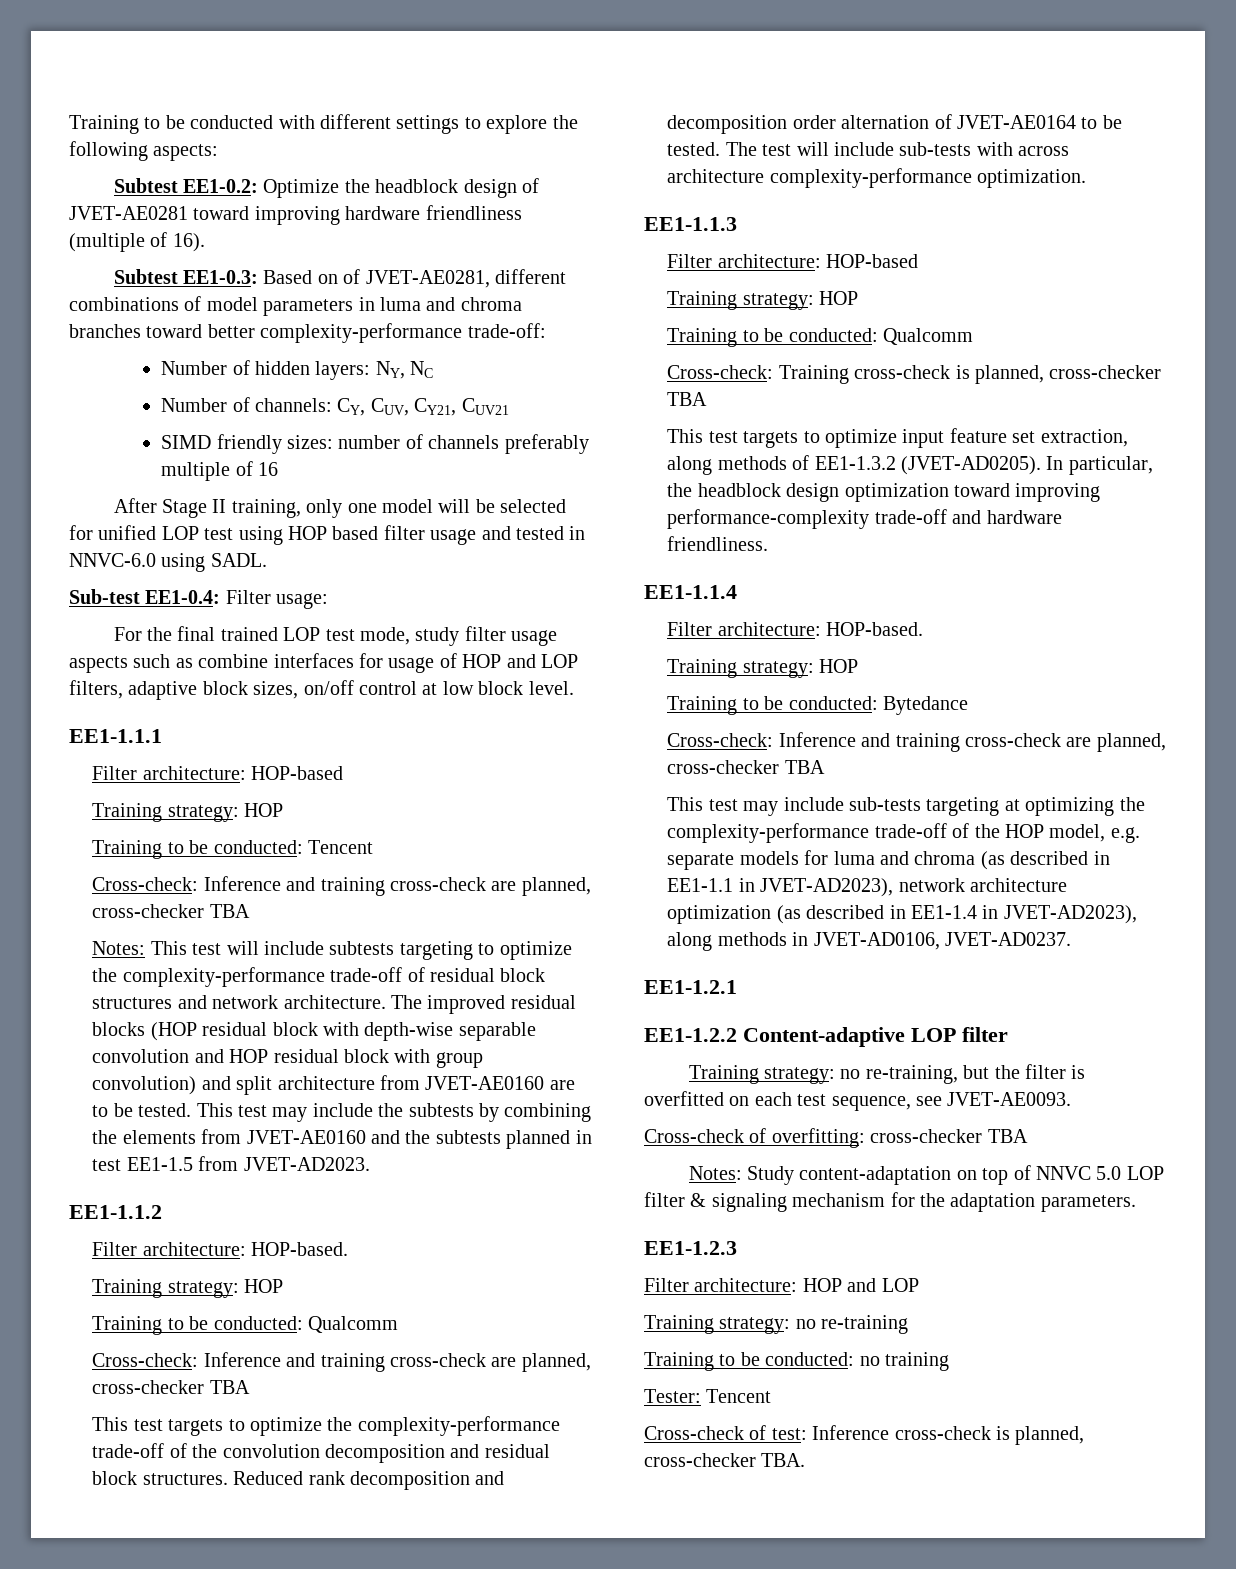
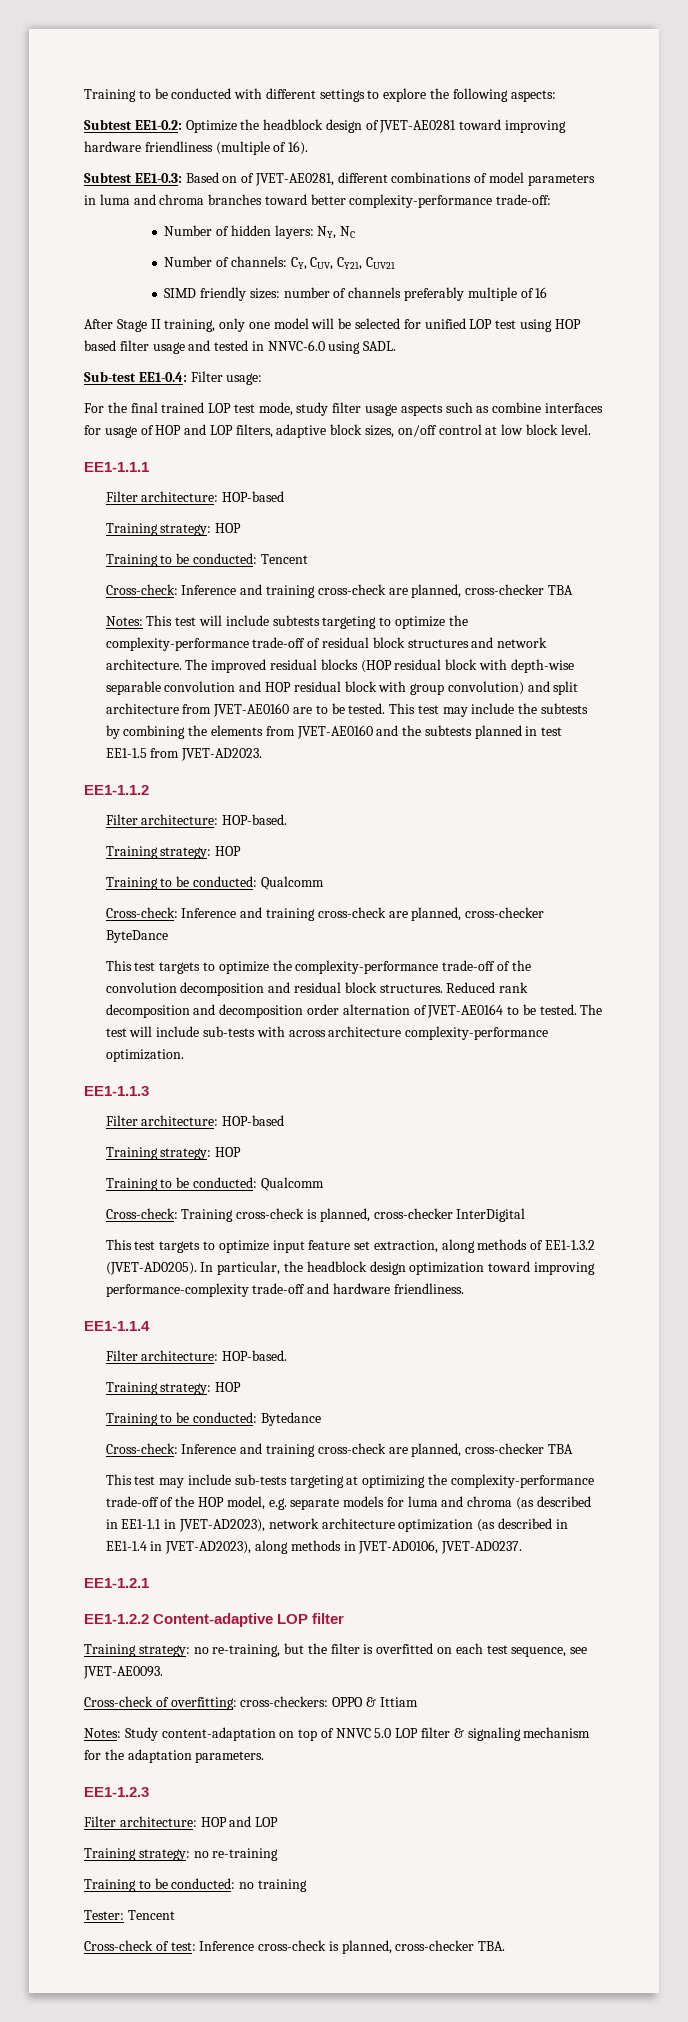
[209,1380,250,1394] TBA -> [105,930,168,943] ByteDance
[667,392,708,406] TBA -> [456,1208,526,1222] InterDigital
[870,1129,1028,1143] cross-checker TBA -> [240,1696,418,1707] cross-checkers: OPPO & Ittiam

